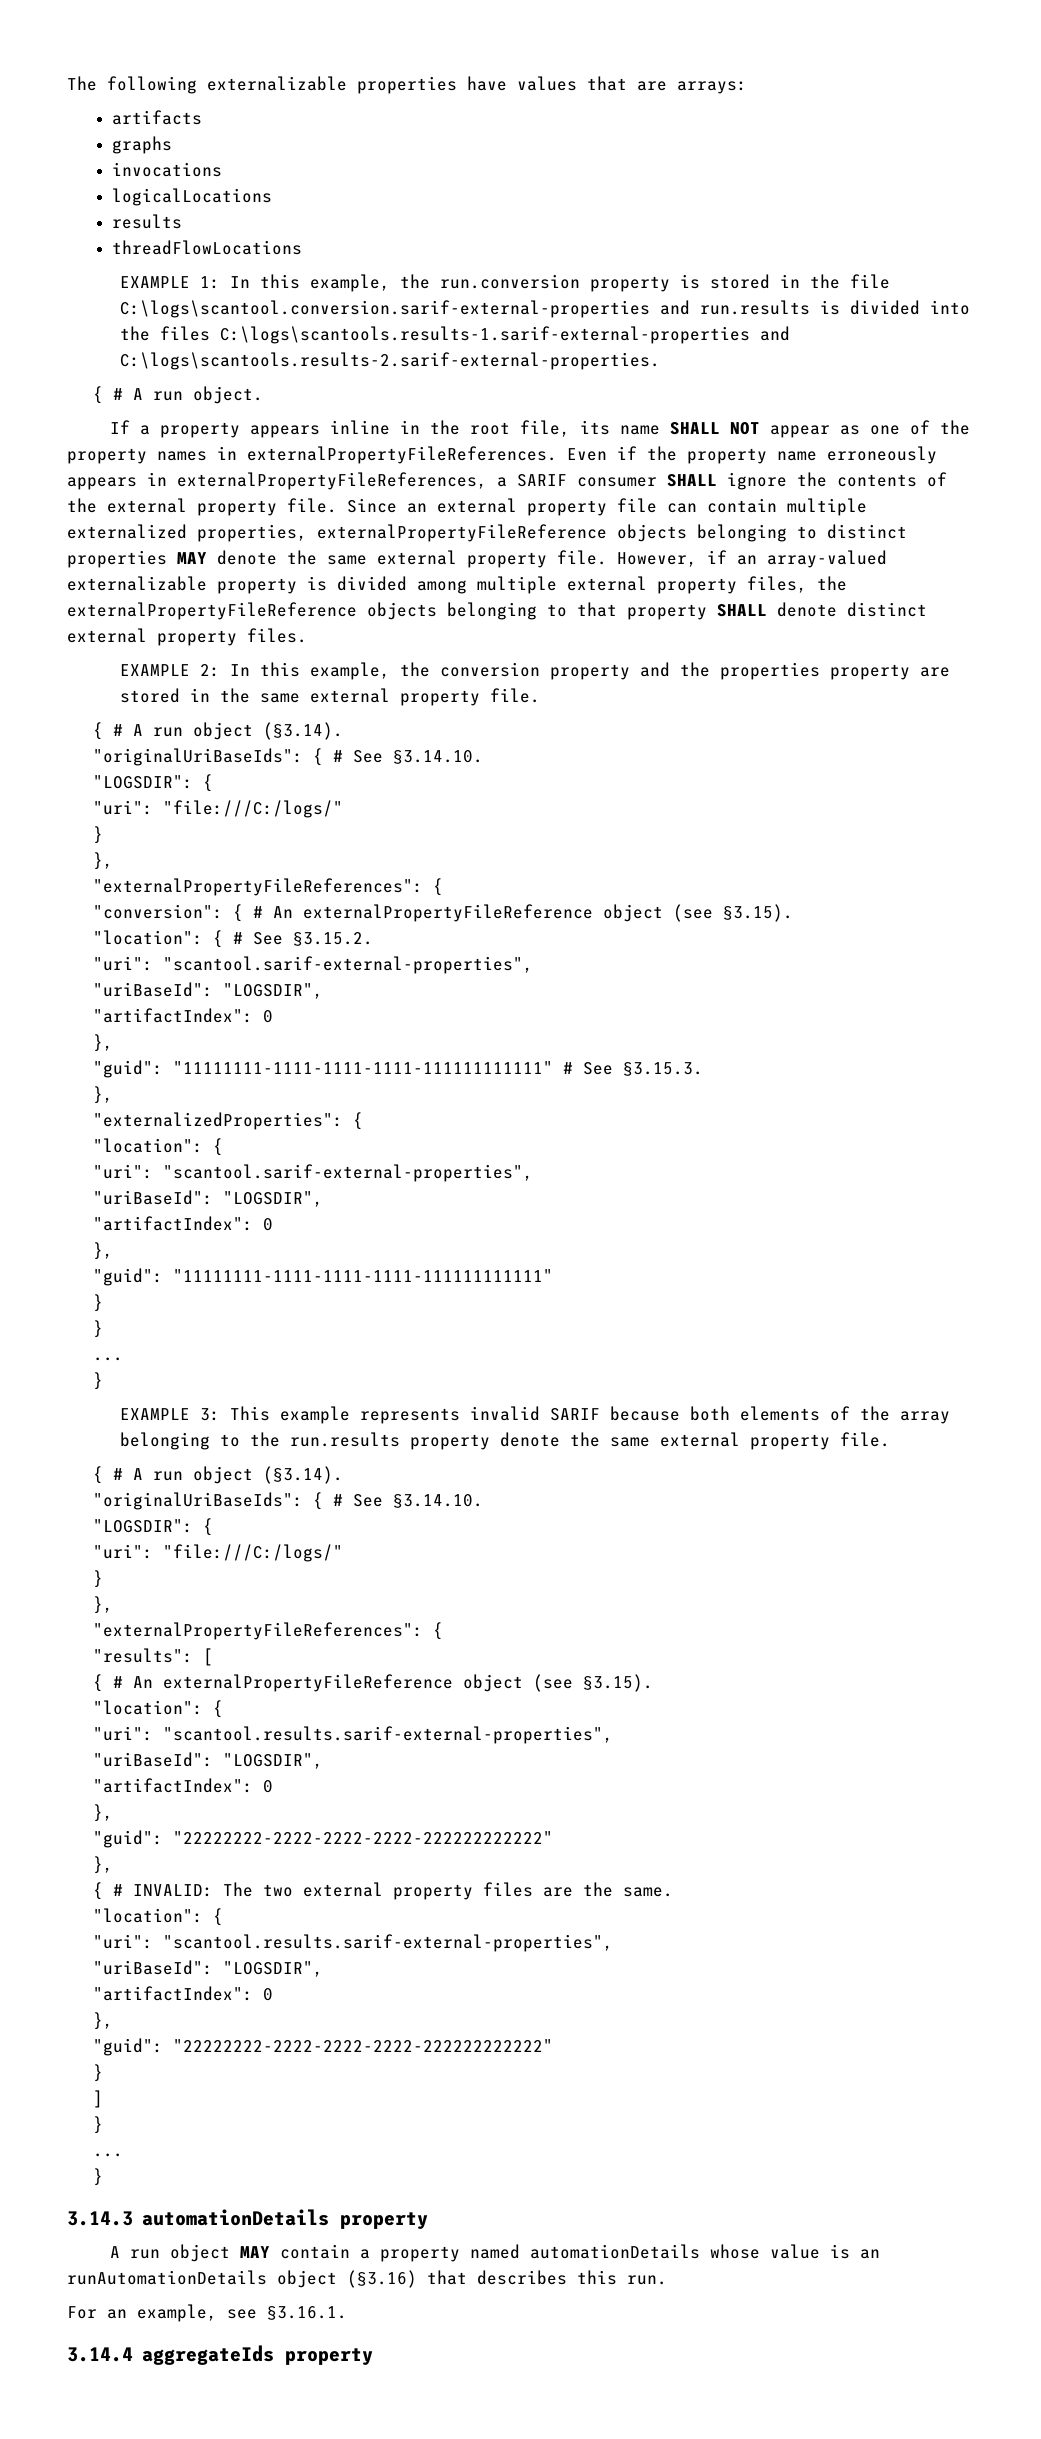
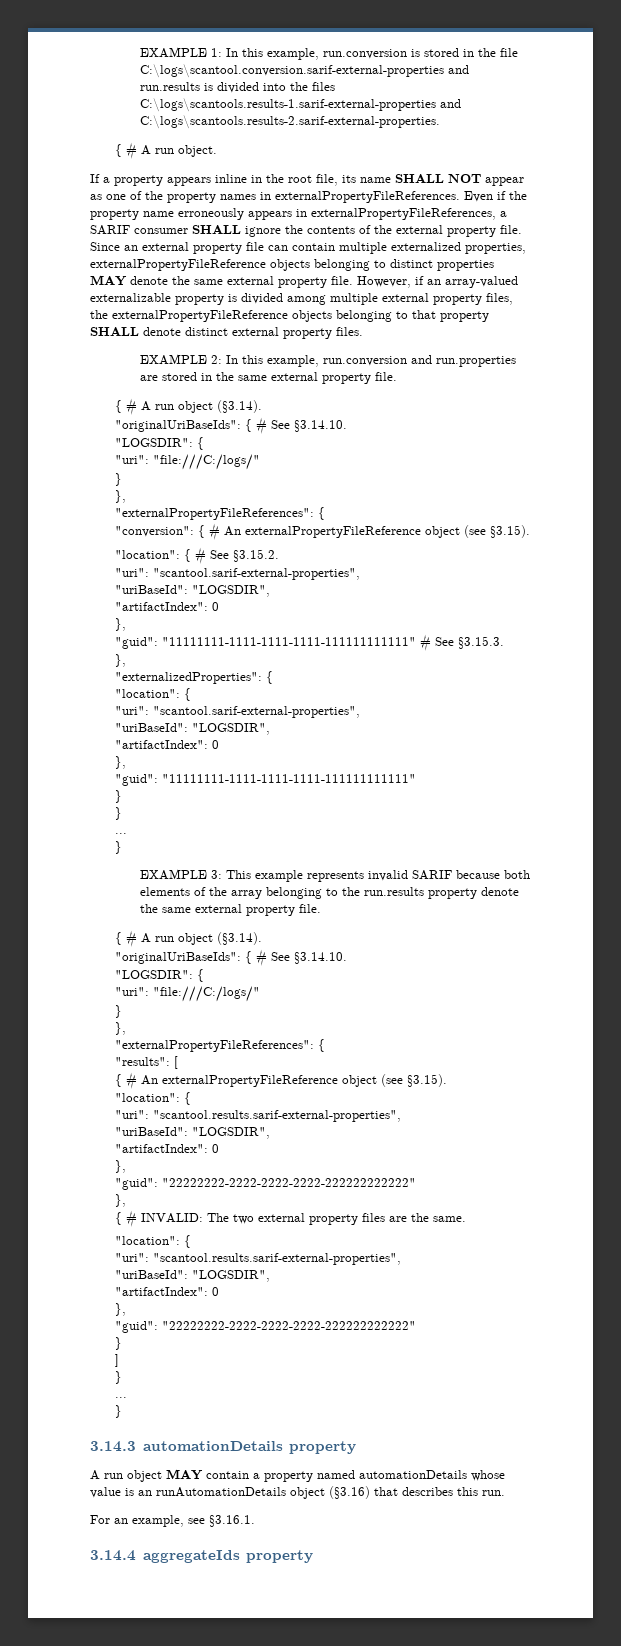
[67,76,747,94] [112,110,203,125] [112,136,173,154] [112,162,223,177] [112,188,273,206] [112,214,183,229] [112,240,303,255] The following externalizable properties have values that are arrays: // artifacts // graphs // invocations // logicalLocations // results // threadFlowLocations // -> (139, 52) none
[399,274,670,292] the run.conversion property -> [322,49,407,59] run.conversion
[399,662,910,680] the conversion property and the properties property -> [322,355,516,367] run.conversion and run.properties

